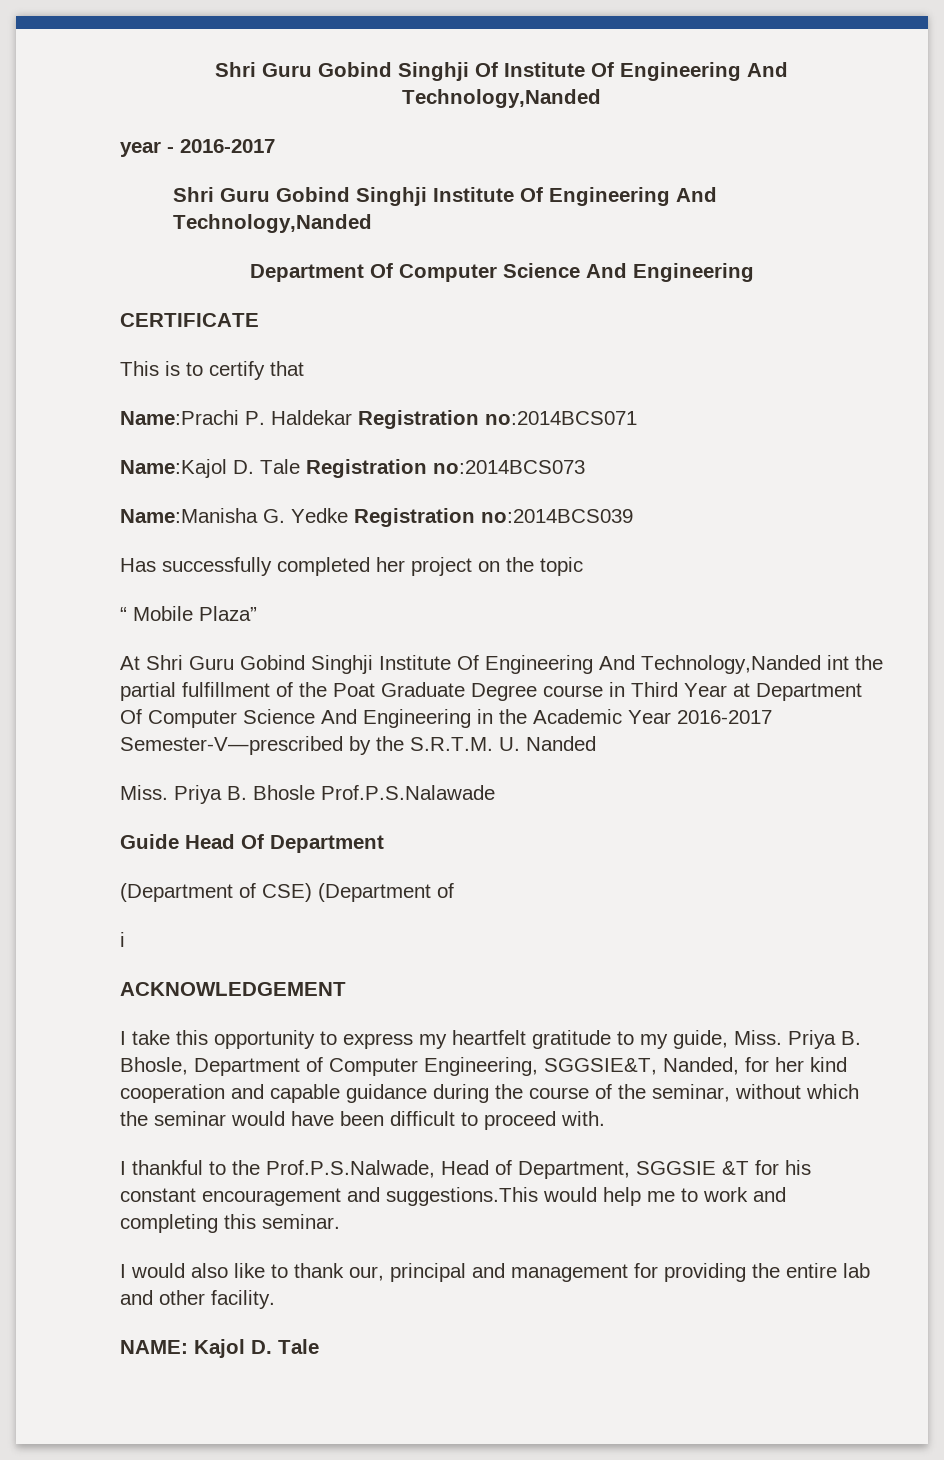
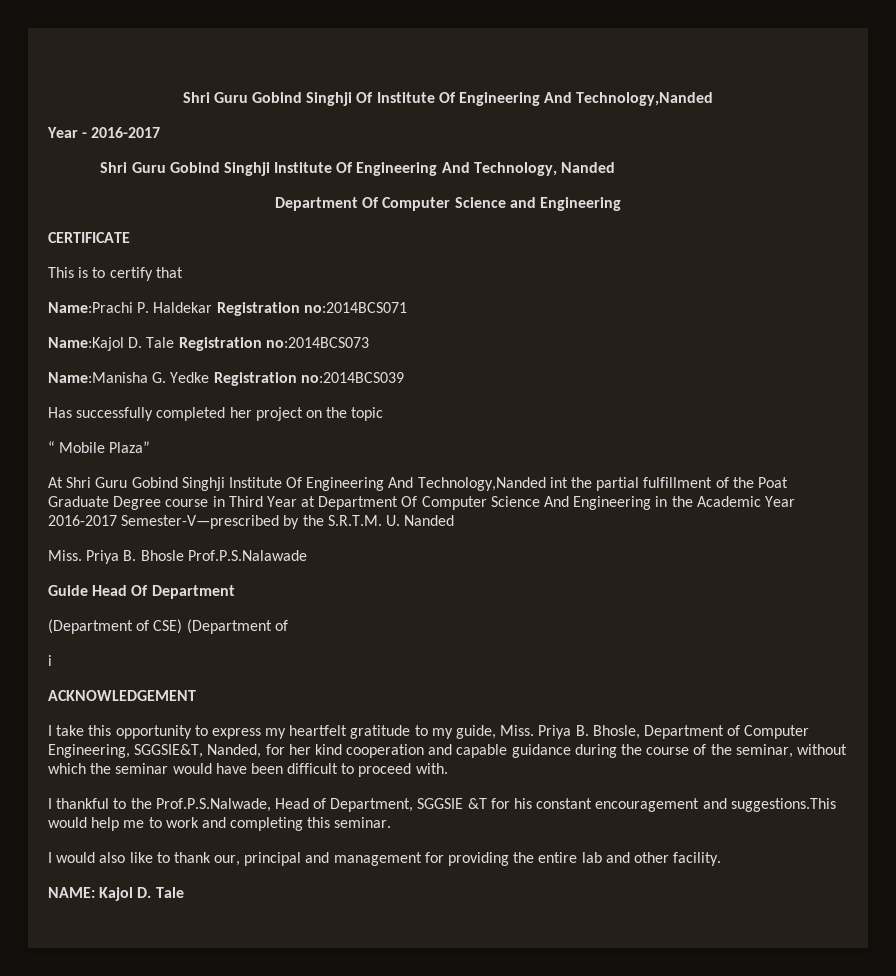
[120,141,161,157] year -> [47,127,78,138] Year
[173,214,373,233] [249,263,627,282] Technology,Nanded // Department Of Computer Science And -> [473,162,616,176] [275,197,536,211] Technology, Nanded // Department Of Computer Science and

